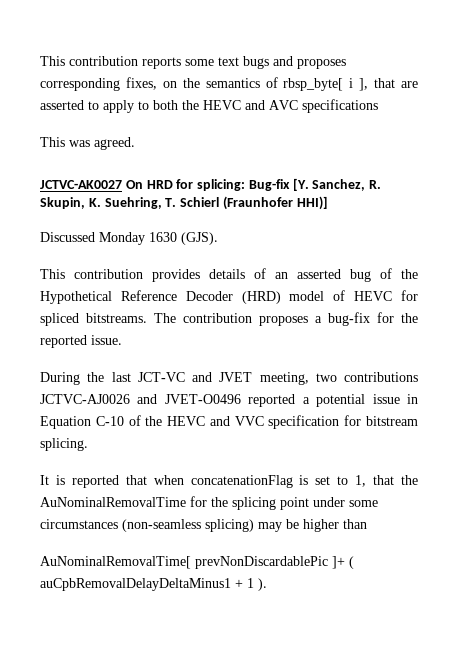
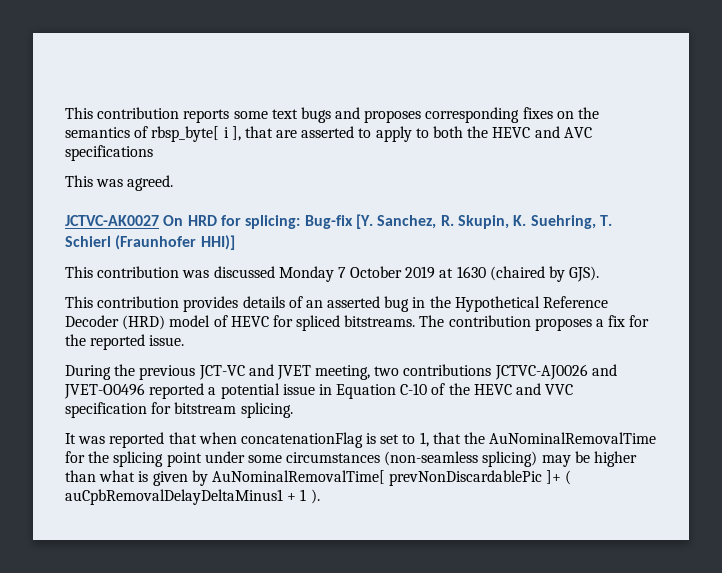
[125,77,157,90] fixes, -> [522,107,553,119] fixes
[40,232,218,245] Discussed Monday 1630 (GJS). -> [65,266,600,282] This contribution was discussed Monday 7 October 2019 at 1630 (chaired by GJS).
[380,268,392,279] of -> [412,297,426,308] in
[328,312,370,326] bug-fix -> [608,315,626,327] fix
[111,372,131,382] last -> [139,365,196,380] previous
[55,475,65,485] is -> [78,436,106,444] was
(367, 524) // -> [99,470,208,486] what is given by

